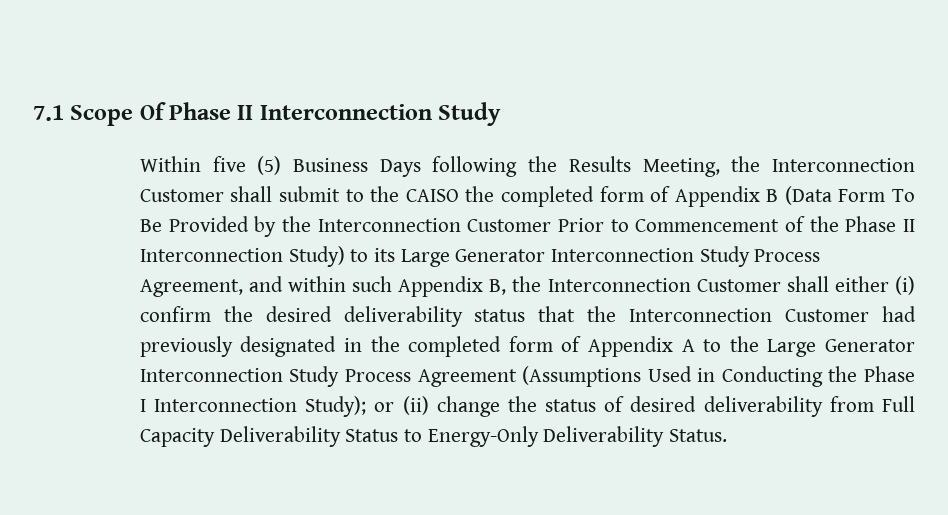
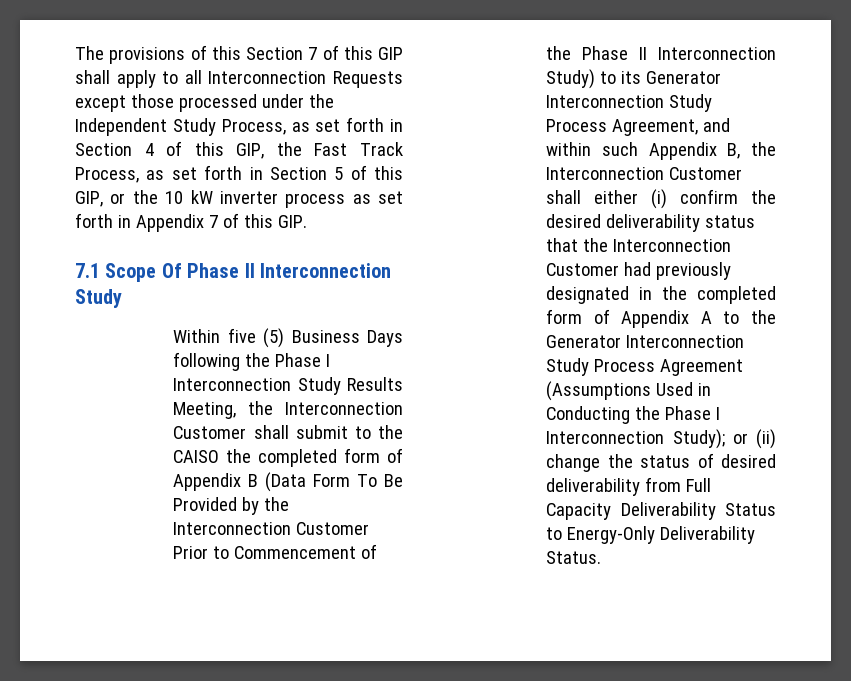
(33, 113) none -> [75,45,403,64] [75,70,403,88] [75,94,334,112] [75,117,403,136] [75,141,403,159] [75,165,403,183] [75,190,403,208] [75,213,307,232] The provisions of this Section 7 of this GIP shall apply to all Interconnection Requests except those processed under the Independent Study Process, as set forth in Section 4 of this GIP, the Fast Track Process, as set forth in Section 5 of this GIP, or the 10 kW inverter process as set forth in Appendix 7 of this GIP. //
(558, 164) none -> [275,353,331,367] [173,377,341,395] Phase I Interconnection Study
[400,249,450,267] Large -> (642, 77) none
[767,339,817,357] Large -> (776, 317) none

